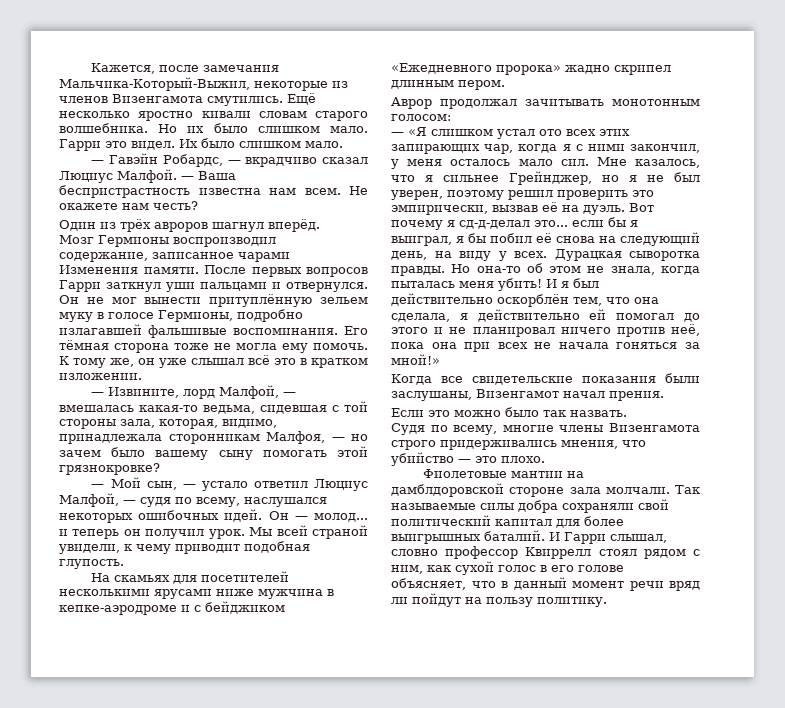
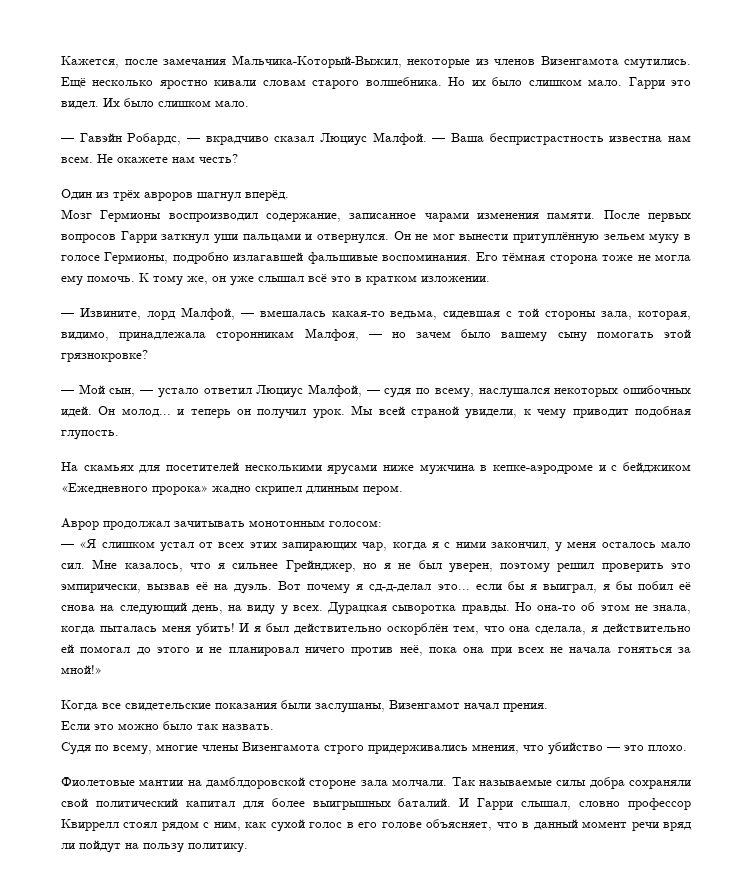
[59,265,138,274] Изменения -> [476,212,539,219] изменения
[294,516,308,520] — -> (116, 410) none
[539,129,562,136] ото -> [199,542,214,548] от

